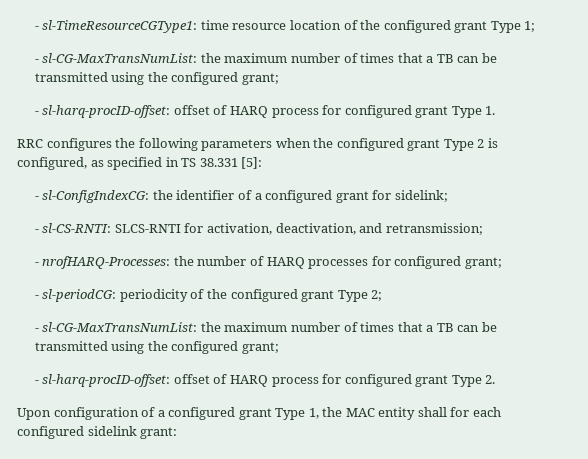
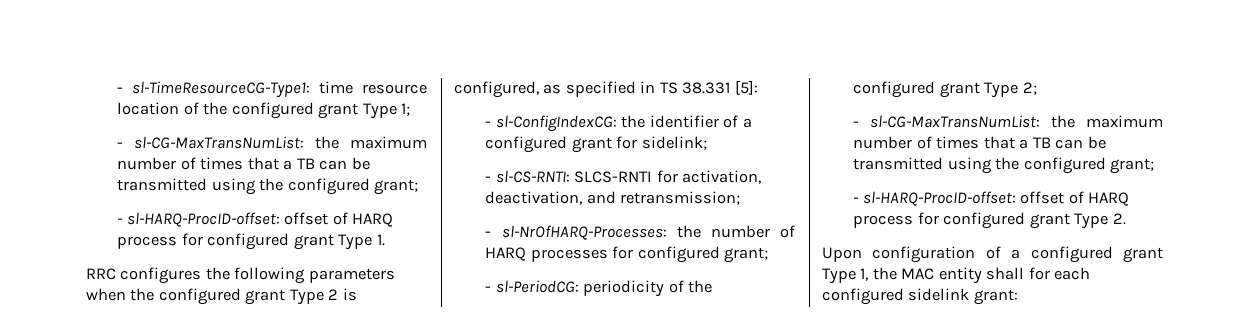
[34,20,198,33] - sl-TimeResourceCGType1: -> [117,81,311,98] - sl-TimeResourceCG-Type1:
[42,105,171,118] sl-harq-procID-offset: -> [126,212,280,227] sl-HARQ-ProcID-offset:
[42,256,171,269] nrofHARQ-Processes: -> [501,225,667,240] sl-NrOfHARQ-Processes:
[42,289,117,302] sl-periodCG: -> [495,280,579,293] sl-PeriodCG:
[42,374,171,387] sl-harq-procID-offset: -> [862,191,1016,206] sl-HARQ-ProcID-offset:

